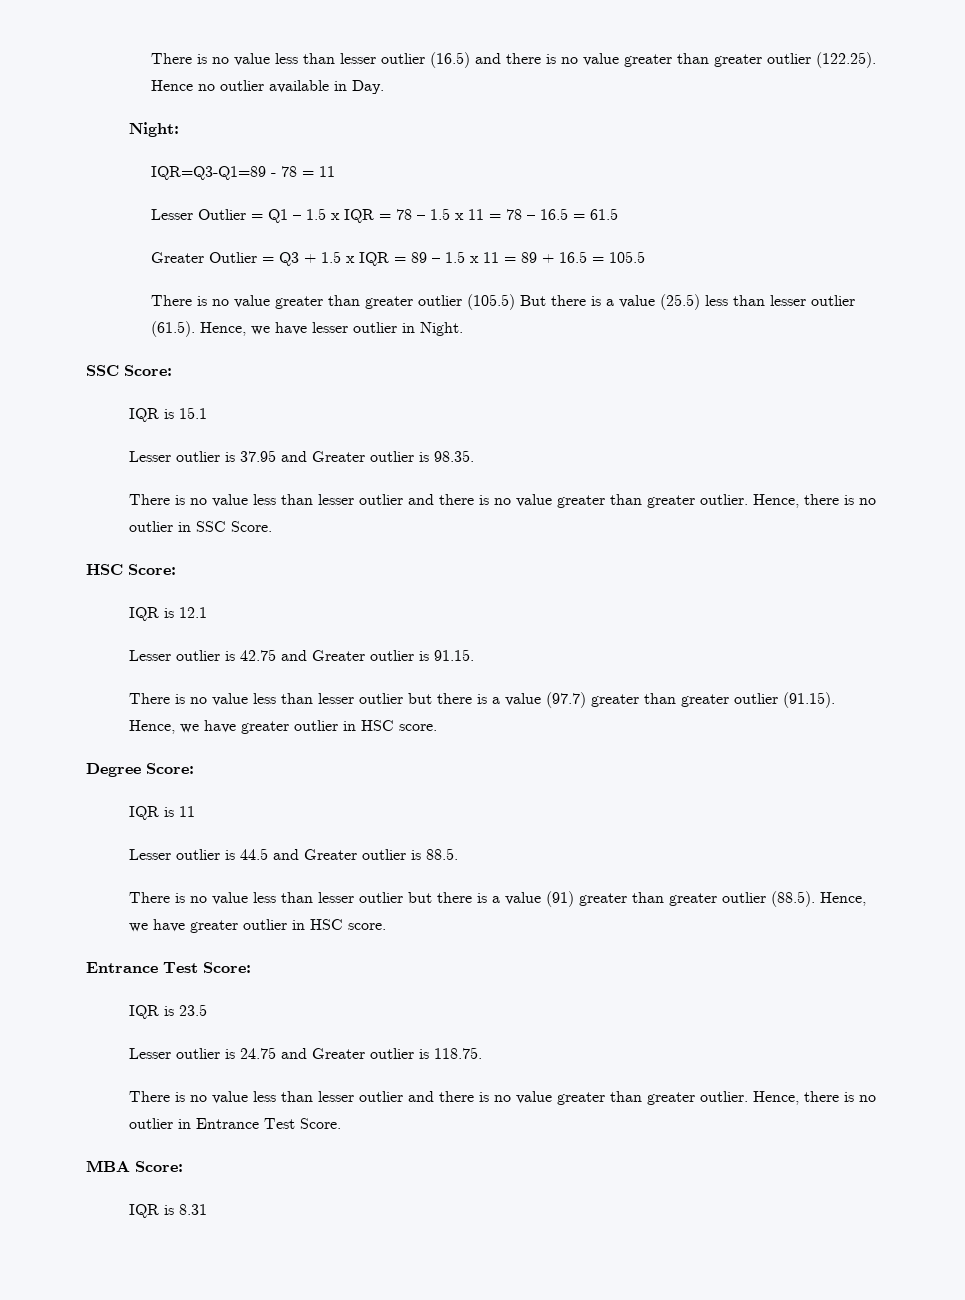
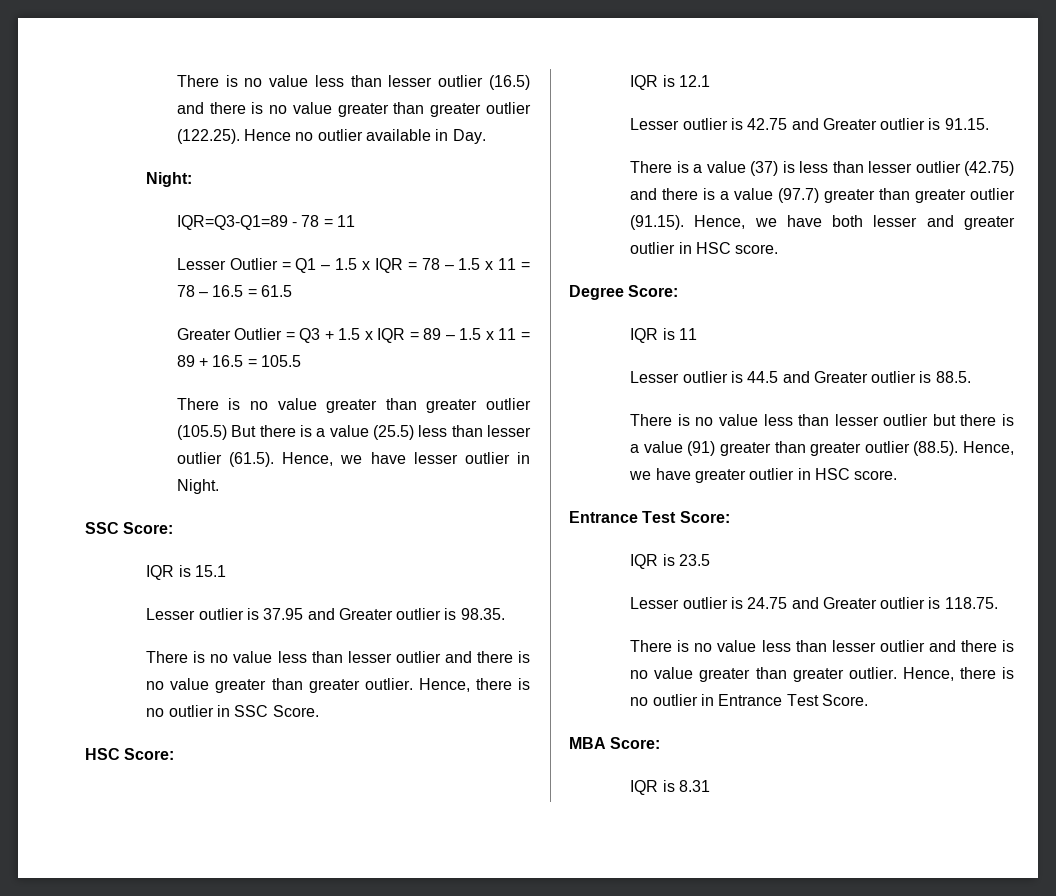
[190,693,433,706] no value less than lesser outlier but -> [693,161,1014,176] [630,188,658,200] a value (37) is less than lesser outlier (42.75) and
(237, 726) none -> [832,215,954,227] both lesser and

